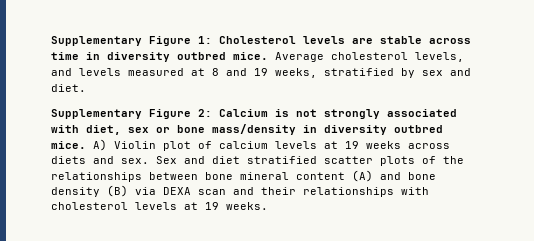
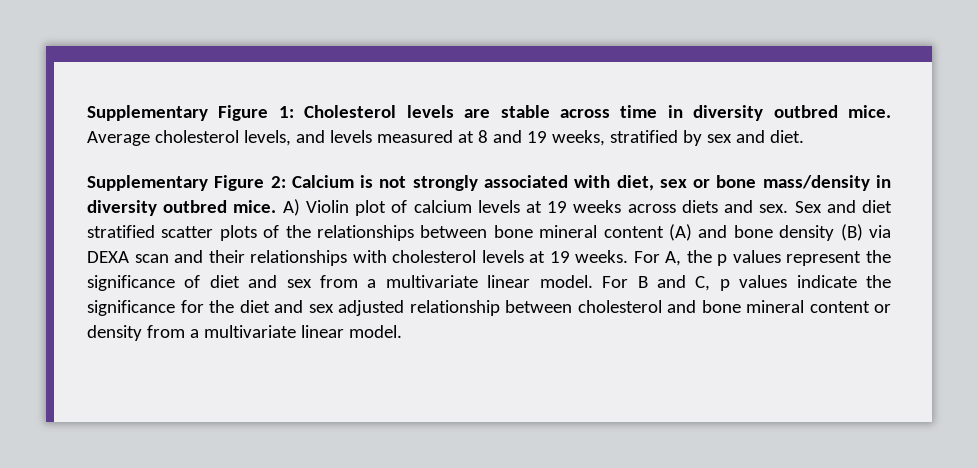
(268, 206) none -> [633,250,891,266] [87,275,891,291] [87,300,891,316] [87,325,402,341] For A, the p values represent the significance of diet and sex from a multivariate linear model. For B and C, p values indicate the significance for the diet and sex adjusted relationship between cholesterol and bone mineral content or density from a multivariate linear model.

